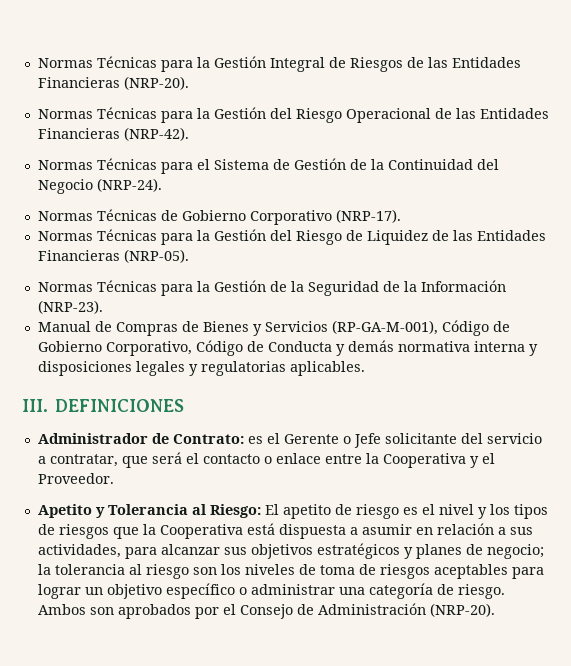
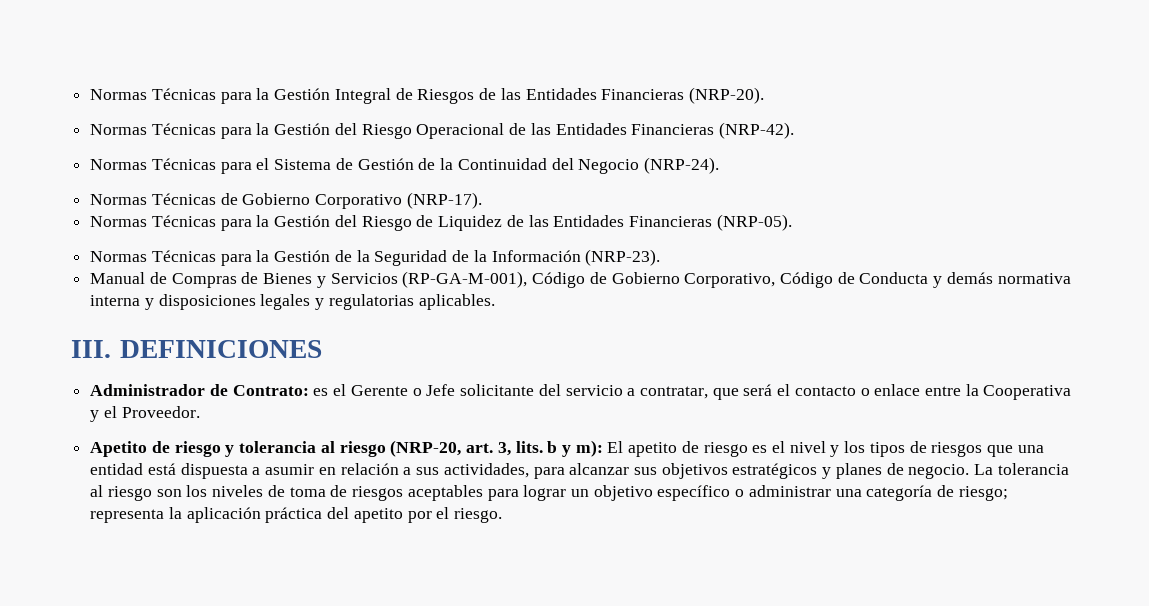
[95,504,261,518] y Tolerancia al Riesgo: -> [151,440,603,457] de riesgo y tolerancia al riesgo (NRP-20, art. 3, lits. b y m):
[142,524,243,539] la Cooperativa -> [1017,445,1044,453] [90,463,144,475] una entidad
[486,544,544,559] [37,564,51,575] negocio; la -> [908,464,994,479] negocio. La
[457,584,505,599] [37,603,495,619] riesgo. Ambos son aprobados por el Consejo de Administración (NRP-20). -> [958,486,1008,501] [90,507,503,523] riesgo; representa la aplicación práctica del apetito por el riesgo.

